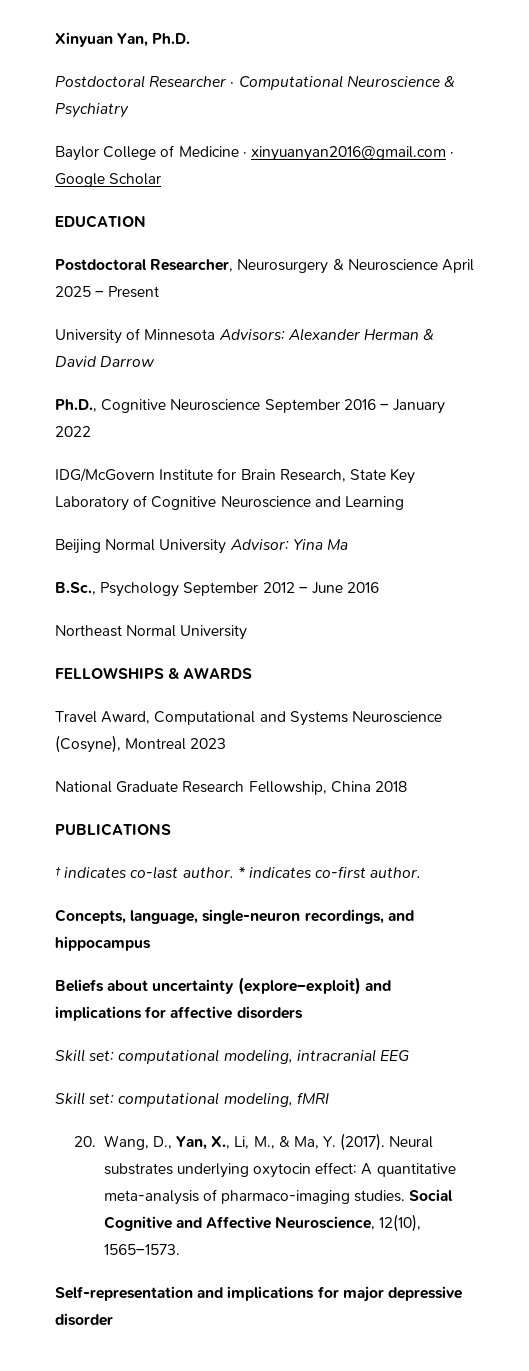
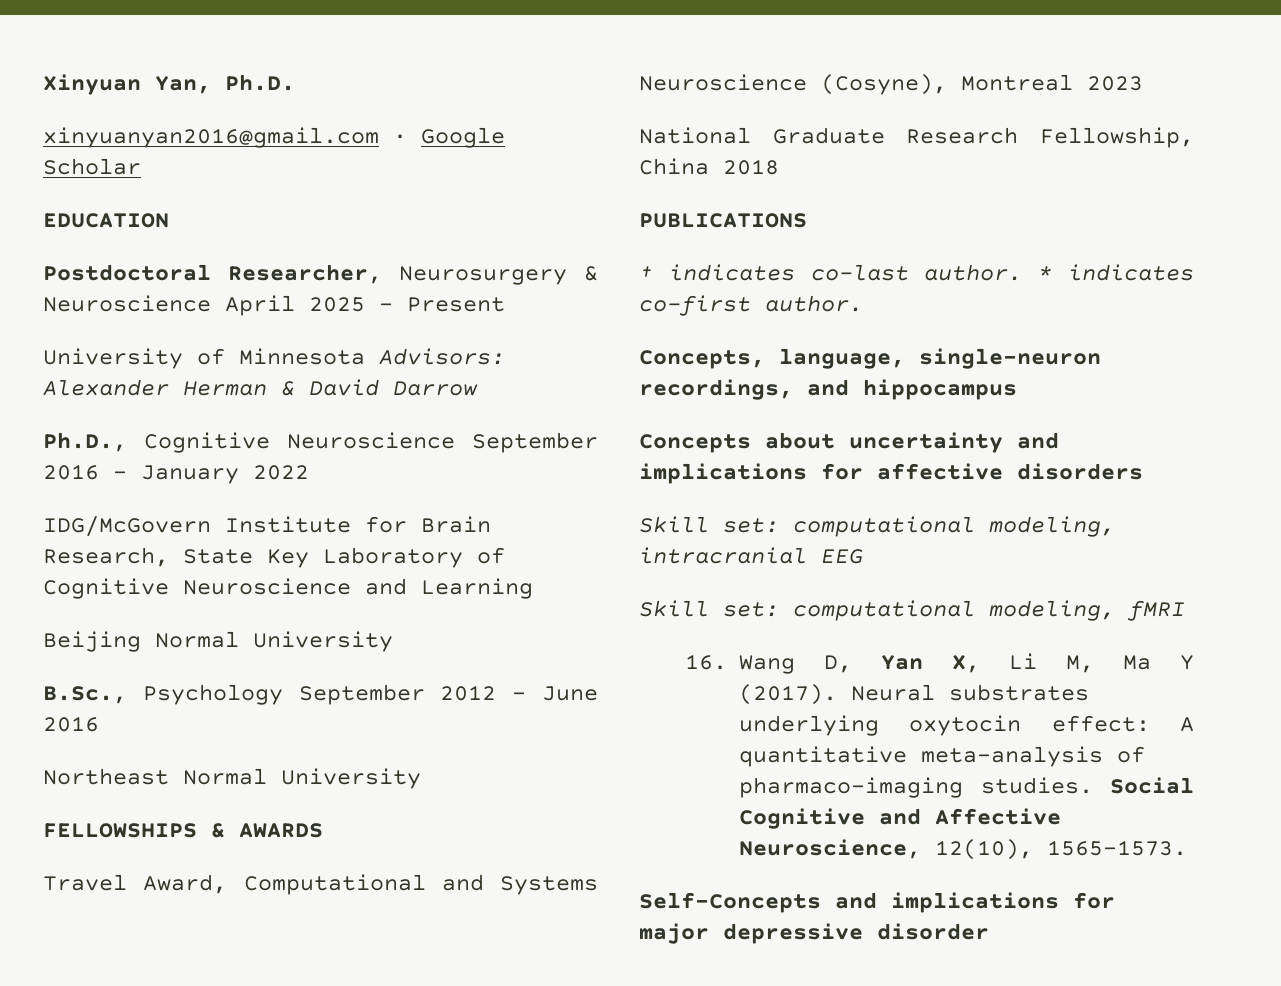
[55,75,455,90] [55,103,129,118] [55,145,247,161] Postdoctoral Researcher · Computational Neuroscience & Psychiatry // Baylor College of Medicine · -> (295, 82) none
[229,539,348,550] Advisor: Yina Ma -> (393, 641) none
[55,979,104,992] Beliefs -> [639,434,751,453] Concepts
[237,977,361,995] (explore–exploit) -> (1003, 442) none
[73,1135,337,1150] 20. Wang, D., Yan, X., Li, M., & Ma, Y. -> [685,653,1194,674] 16. Wang D, Yan X, Li M, Ma Y
[55,1286,193,1301] Self-representation -> [639,892,821,913] Self-Concepts

